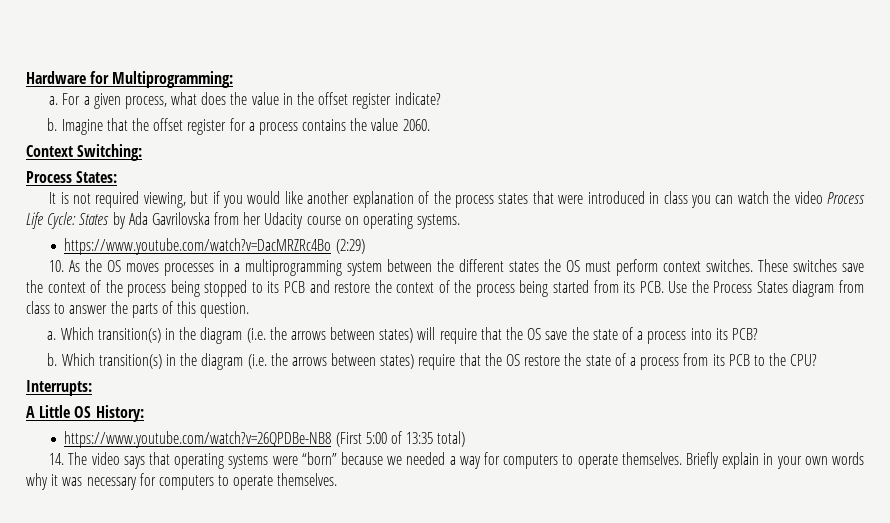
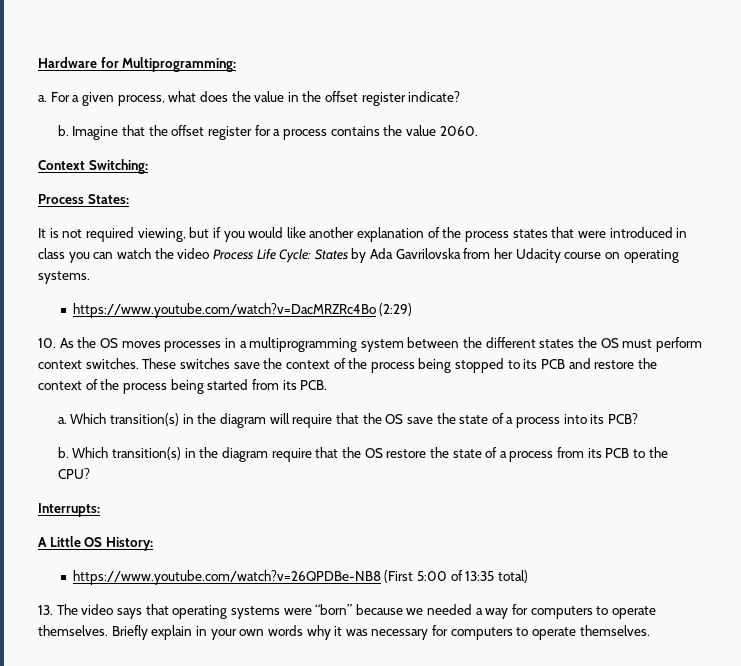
[668,280,864,297] [26,301,250,318] Use the Process States diagram from class to answer the parts of this question. -> (328, 385) none
[246,327,414,343] (i.e. the arrows between states) -> (267, 420) none
[247,353,415,369] (i.e. the arrows between states) -> (269, 454) none
[49,453,65,465] 14. -> [38,605,53,615] 13.

